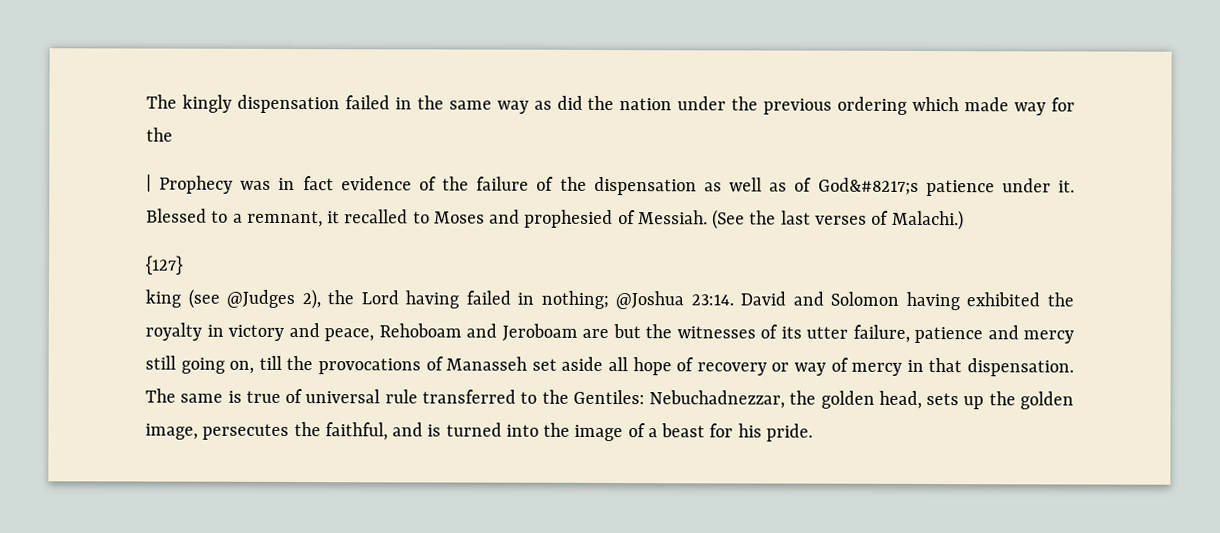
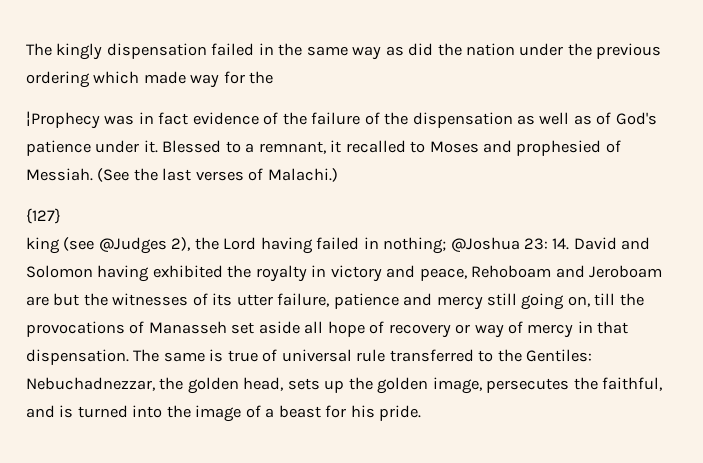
[146,174,234,194] | Prophecy -> [26,111,100,129] ¦Prophecy
[817,177,919,195] God&#8217;s -> [615,112,657,125] God's
[690,294,734,306] 23:14. -> [524,238,570,250] 23: 14.

